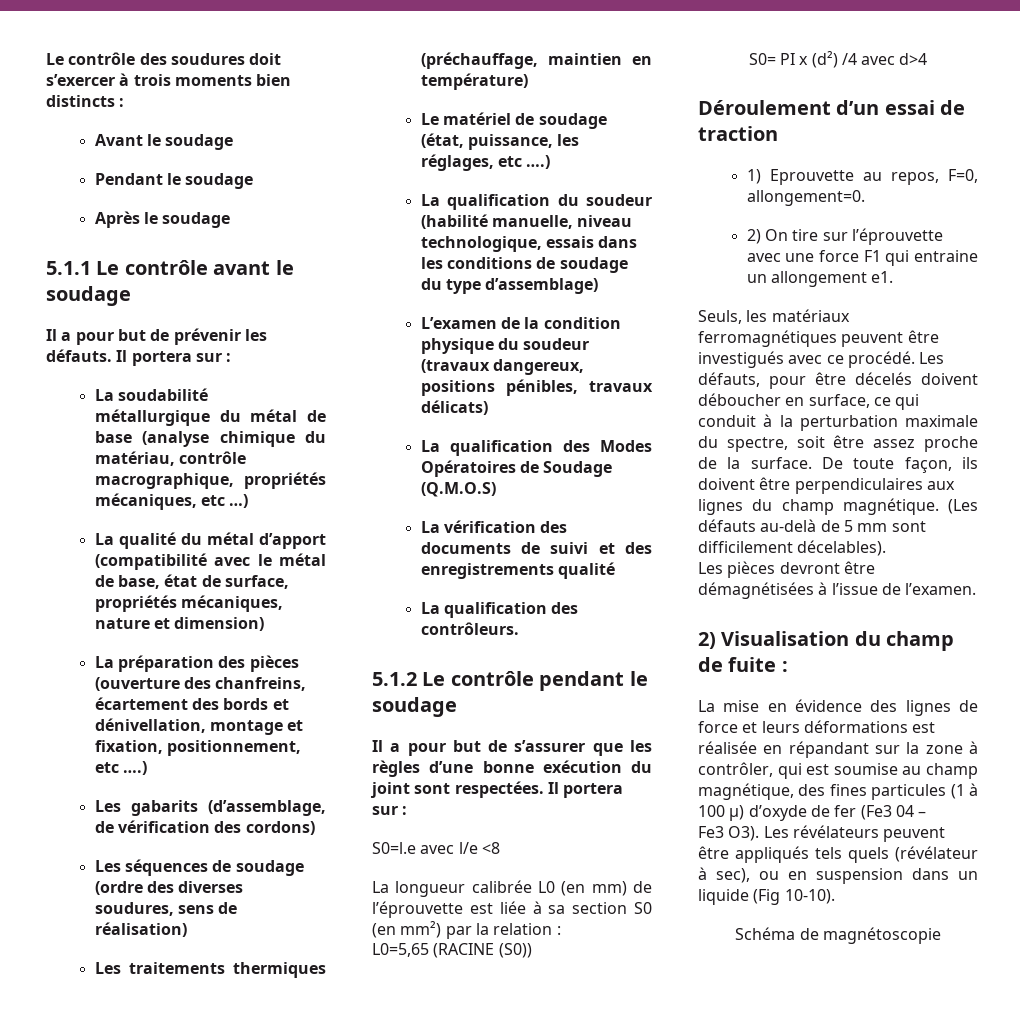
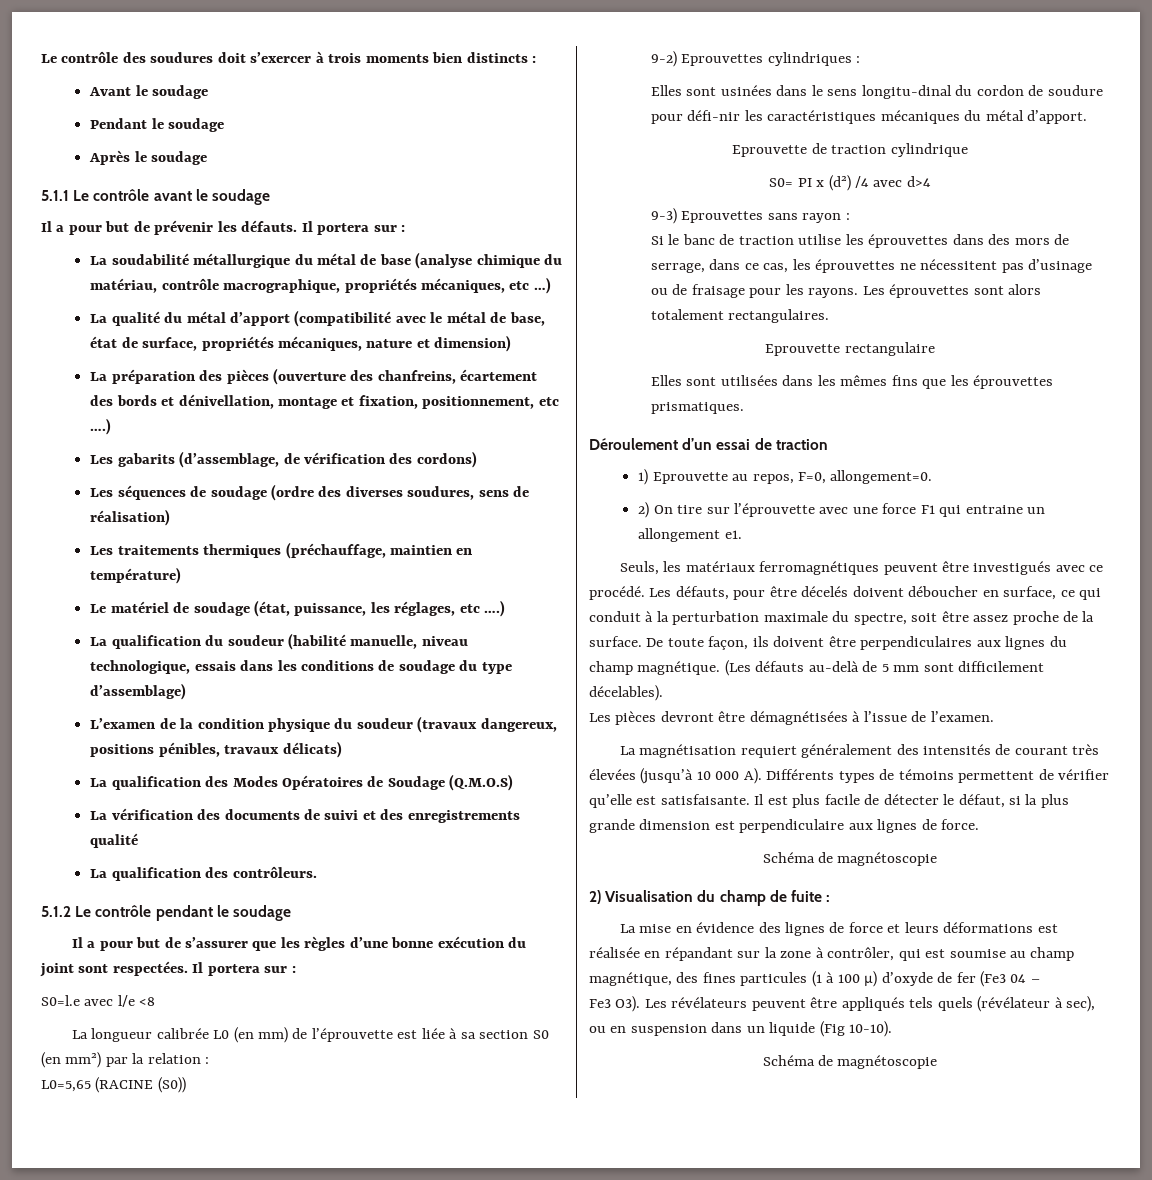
(532, 950) none -> [650,51,861,67] [650,85,1103,99] [650,110,1088,124] [732,143,968,157] // 9-2) Eprouvettes cylindriques : // Elles sont usinées dans le sens longitu-dinal du cordon de soudure pour défi-nir les caractéristiques mécaniques du métal d’apport. // Eprouvette de traction cylindrique
(928, 59) none -> [650,208,850,224] [650,234,1069,248] [650,259,1093,273] [650,284,1042,298] [650,309,830,323] [765,342,935,356] [650,375,1054,389] [650,402,744,414] // 9-3) Eprouvettes sans rayon : // Si le banc de traction utilise les éprouvettes dans des mors de serrage, dans ce cas, les éprouvettes ne nécessitent pas d’usinage ou de fraisage pour les rayons. Les éprouvettes sont alors totalement rectangulaires. // Eprouvette rectangulaire // Elles sont utilisées dans les mêmes fins que les éprouvettes prismatiques.
(977, 589) none -> [619,744,1100,758] [589,768,1110,784] [589,794,1069,808] [589,819,980,833] [762,852,938,866] // La magnétisation requiert généralement des intensités de courant très élevées (jusqu’à 10 000 A). Différents types de témoins permettent de vérifier qu’elle est satisfaisante. Il est plus facile de détecter le défaut, si la plus grande dimension est perpendiculaire aux lignes de force. // Schéma de magnétoscopie

